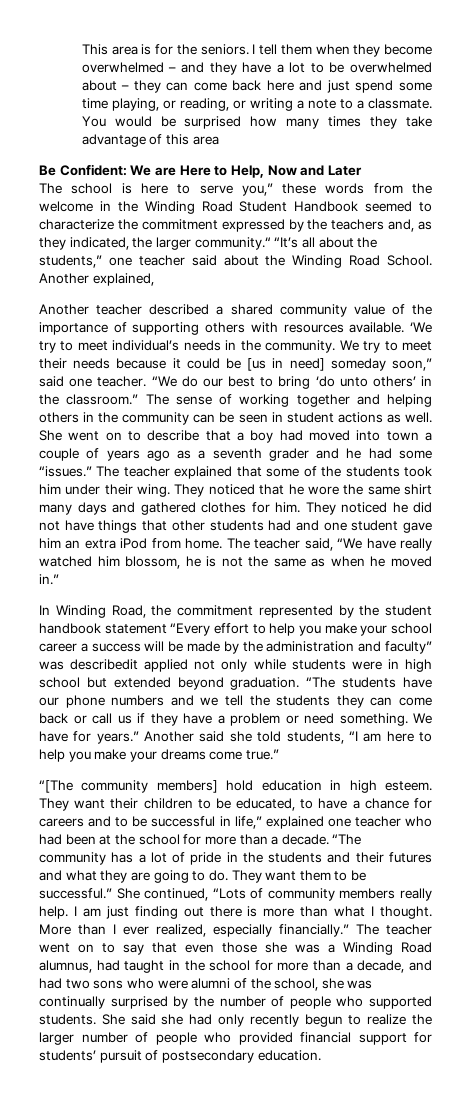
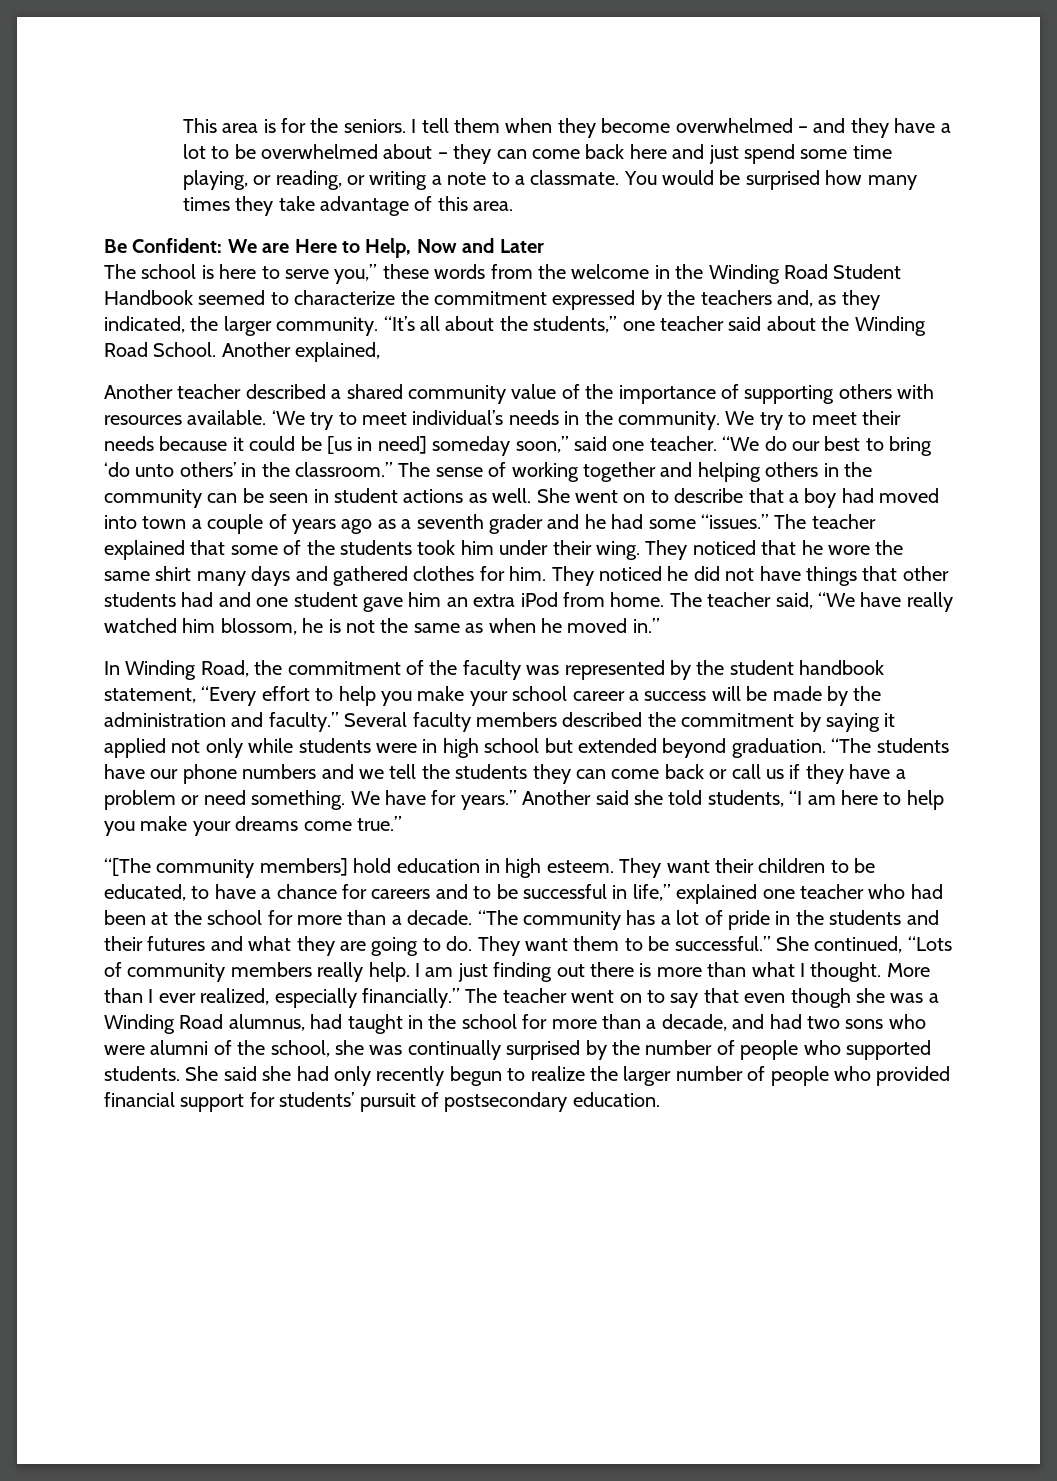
[192,136,219,145] area -> [473,201,514,211] area.
[194,237,271,250] community.“ -> [276,317,379,336] community.
(253, 610) none -> [406,660,560,680] of the faculty was
[104,624,167,634] statement -> [104,688,196,703] statement,
[385,641,433,654] [39,659,139,670] faculty” was describedit -> [268,712,896,732] faculty.” Several faculty members described the commitment by saying it
[222,942,257,953] those -> [790,988,851,1008] though

